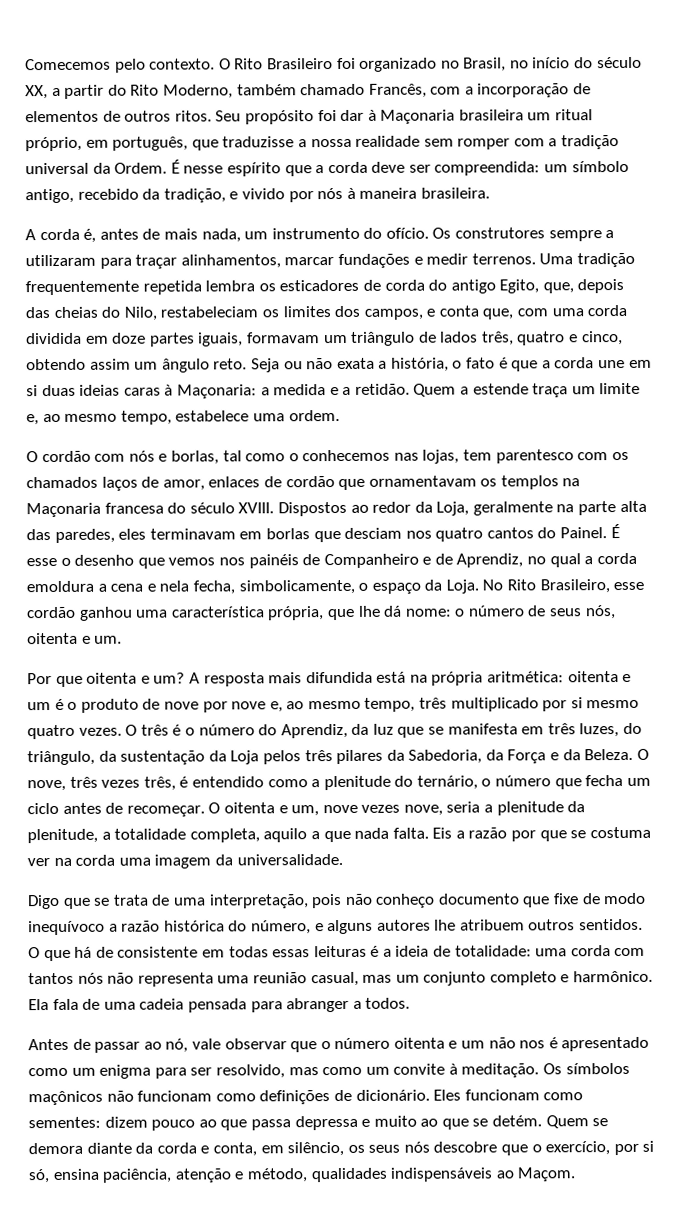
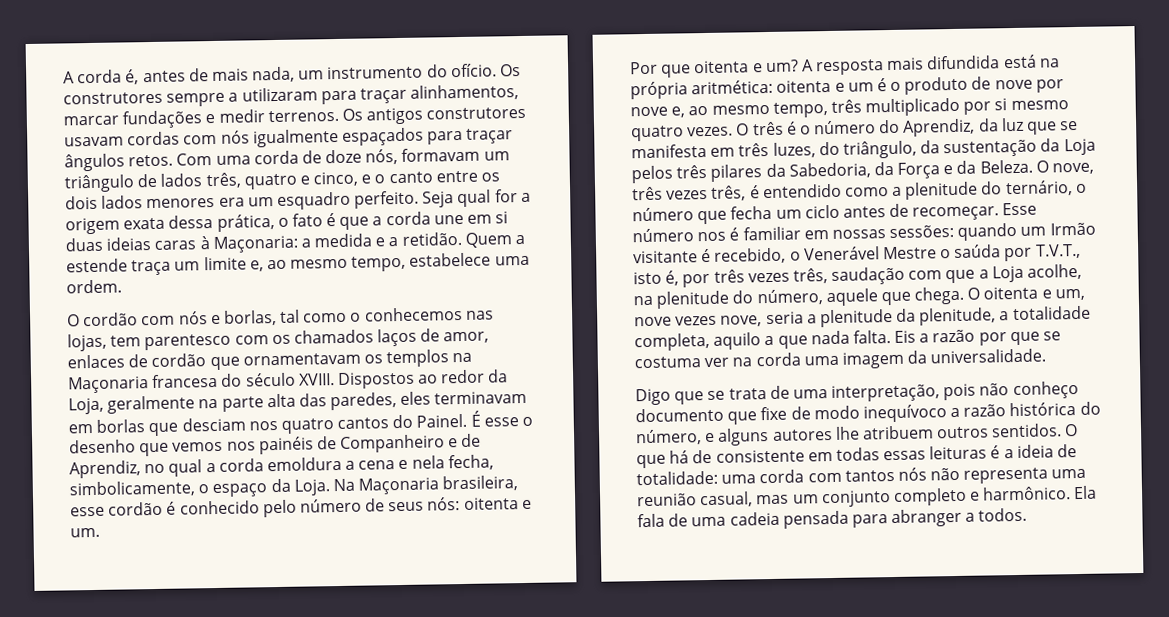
[25,56,642,73] [25,83,592,100] [25,109,594,125] [25,135,620,152] [25,159,629,177] [25,187,490,204] Comecemos pelo contexto. O Rito Brasileiro foi organizado no Brasil, no início do século XX, a partir do Rito Moderno, também chamado Francês, com a incorporação de elementos de outros ritos. Seu propósito foi dar à Maçonaria brasileira um ritual próprio, em português, que traduzisse a nossa realidade sem romper com a tradição universal da Ordem. É nesse espírito que a corda deve ser compreendida: um símbolo antigo, recebido da tradição, e vivido por nós à maneira brasileira. // -> (63, 77) none
[539,252,635,268] [25,279,625,296] [25,304,628,321] [26,332,244,347] Uma tradição frequentemente repetida lembra os esticadores de corda do antigo Egito, que, depois das cheias do Nilo, restabeleciam os limites dos campos, e conta que, com uma corda dividida em doze partes iguais, -> [341,106,527,125] [64,127,514,148] [64,148,399,172] Os antigos construtores usavam cordas com nós igualmente espaçados para traçar ângulos retos. Com uma corda de doze nós,
[26,357,449,373] obtendo assim um ângulo reto. Seja ou não exata a história, -> [361,170,501,184] [65,189,531,210] [65,214,275,235] e o canto entre os dois lados menores era um esquadro perfeito. Seja qual for a origem exata dessa prática,
[482,579,645,594] [26,605,466,621] No Rito Brasileiro, esse cordão ganhou uma característica própria, que lhe dá nome: o -> [332,475,519,495] [70,499,297,518] Na Maçonaria brasileira, esse cordão é conhecido pelo
[584,605,616,620] nós, -> [427,497,461,511] nós:
(205, 811) none -> [1002,202,1038,216] [632,222,1096,243] [633,243,1081,264] [633,263,1083,288] [633,286,965,309] Esse número nos é familiar em nossas sessões: quando um Irmão visitante é recebido, o Venerável Mestre o saúda por T.V.T., isto é, por três vezes três, saudação com que a Loja acolhe, na plenitude do número, aquele que chega.
[28,1036,650,1053] [28,1062,630,1079] [28,1089,584,1106] [28,1115,609,1131] [28,1140,655,1157] [28,1167,576,1184] // Antes de passar ao nó, vale observar que o número oitenta e um não nos é apresentado como um enigma para ser resolvido, mas como um convite à meditação. Os símbolos maçônicos não funcionam como definições de dicionário. Eles funcionam como sementes: dizem pouco ao que passa depressa e muito ao que se detém. Quem se demora diante da corda e conta, em silêncio, os seus nós descobre que o exercício, por si só, ensina paciência, atenção e método, qualidades indispensáveis ao Maçom. -> (1028, 514) none

